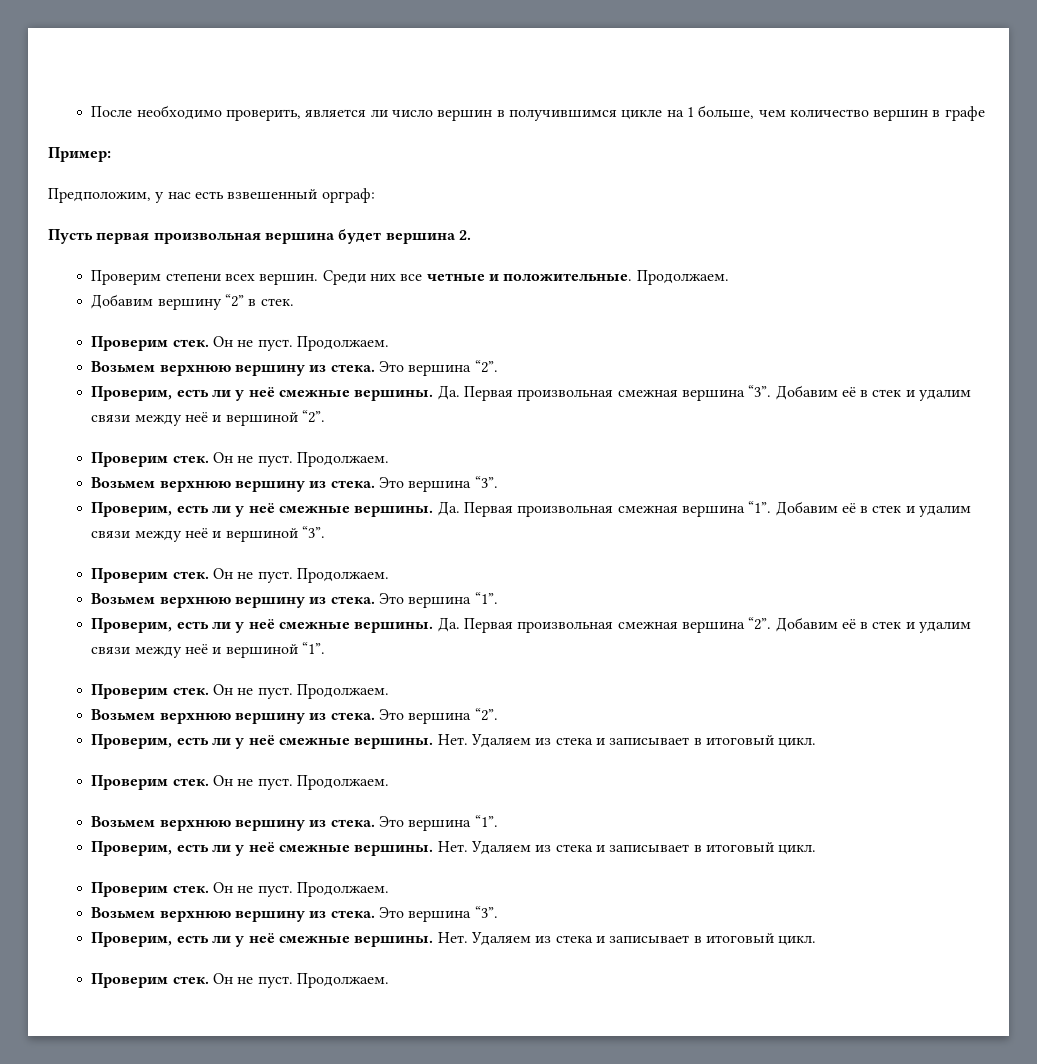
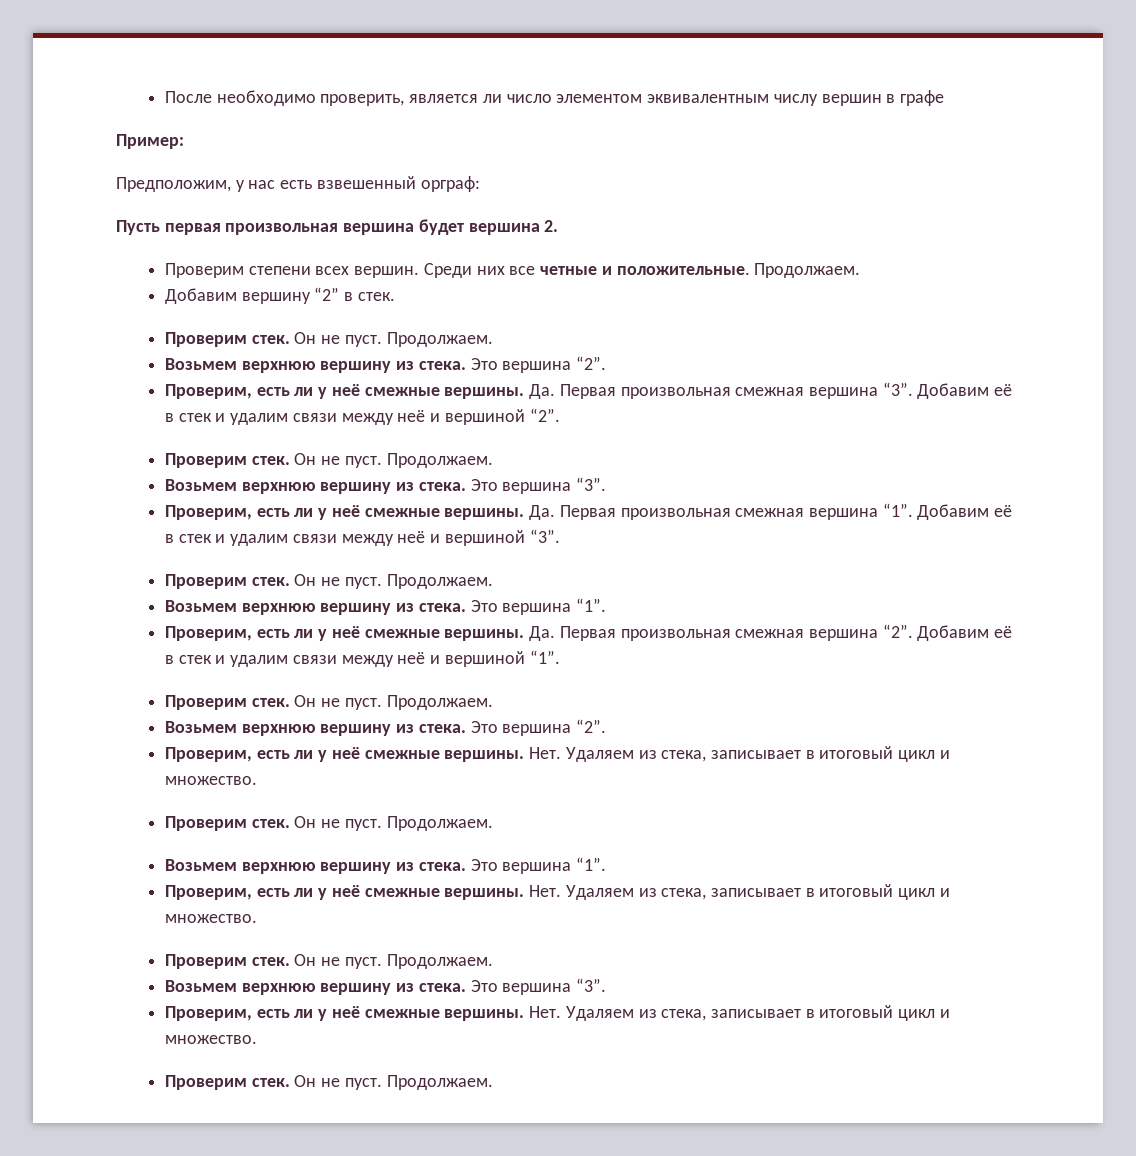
[437,105,869,121] вершин в получившимся цикле на 1 больше, чем количество -> [556,94,818,106] элементом эквивалентным числу
[555,735,817,748] стека и записывает в итоговый цикл. -> [661,746,950,762] [164,776,257,785] стека, записывает в итоговый цикл и множество.
[555,842,817,855] стека и записывает в итоговый цикл. -> [661,884,950,900] [164,914,257,923] стека, записывает в итоговый цикл и множество.
[555,933,817,946] стека и записывает в итоговый цикл. -> [661,1005,950,1021] [164,1035,257,1044] стека, записывает в итоговый цикл и множество.

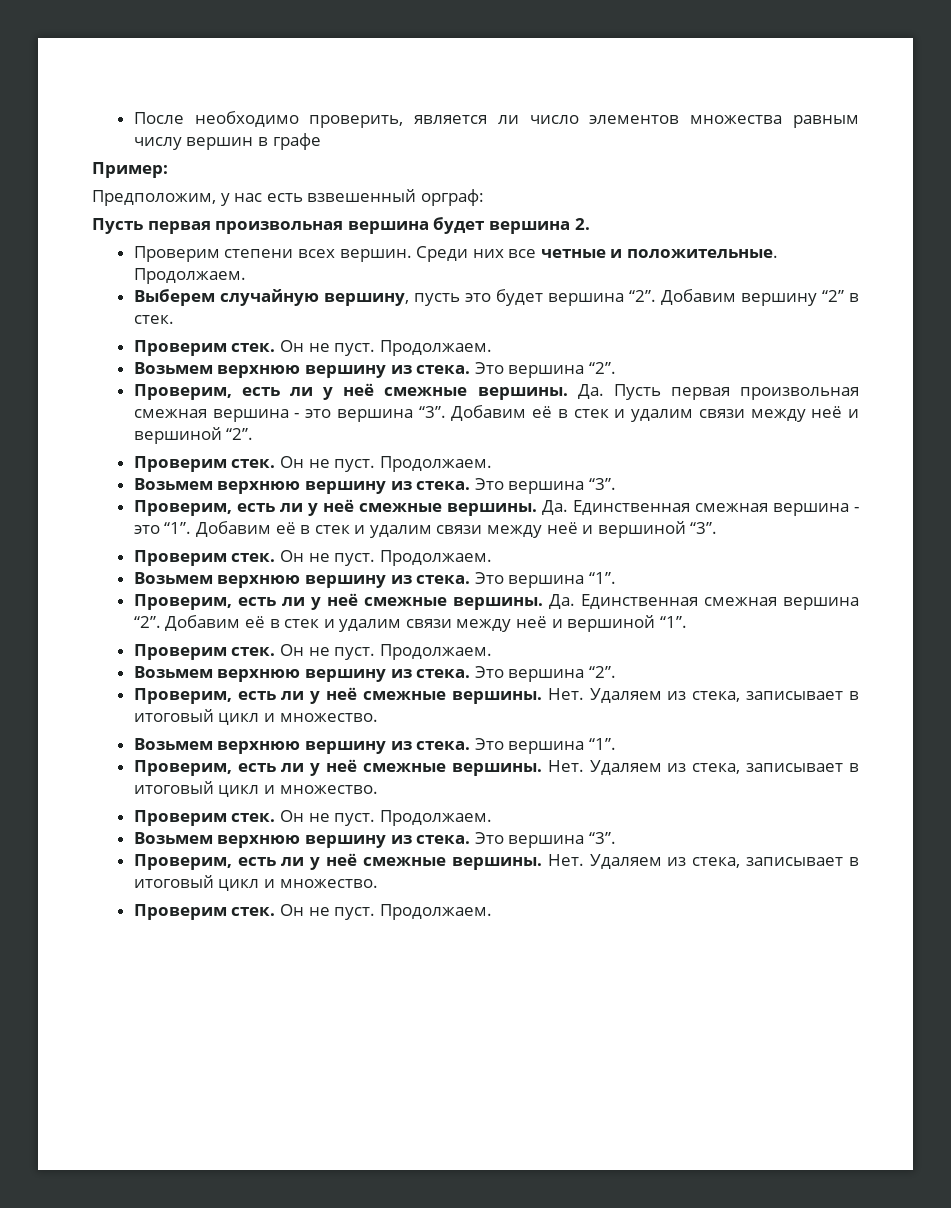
[556,94,770,103] элементом эквивалентным -> [589,115,859,128] элементов множества равным
(861, 270) none -> [133,289,656,306] Выберем случайную вершину, пусть это будет вершина “2”.
[559,384,878,399] Первая произвольная смежная вершина -> [613,384,860,400] [133,409,413,422] Пусть первая произвольная смежная вершина - это вершина
[559,505,878,520] Первая произвольная смежная вершина -> [572,500,860,516] [133,525,160,534] Единственная смежная вершина - это
[559,626,731,641] Первая произвольная -> [580,594,698,609] Единственная
[164,816,493,831] // Проверим стек. Он не пуст. Продолжаем. -> (378, 717) none

